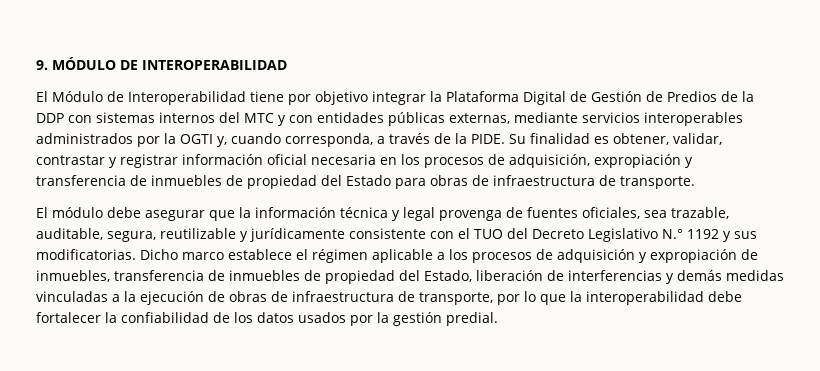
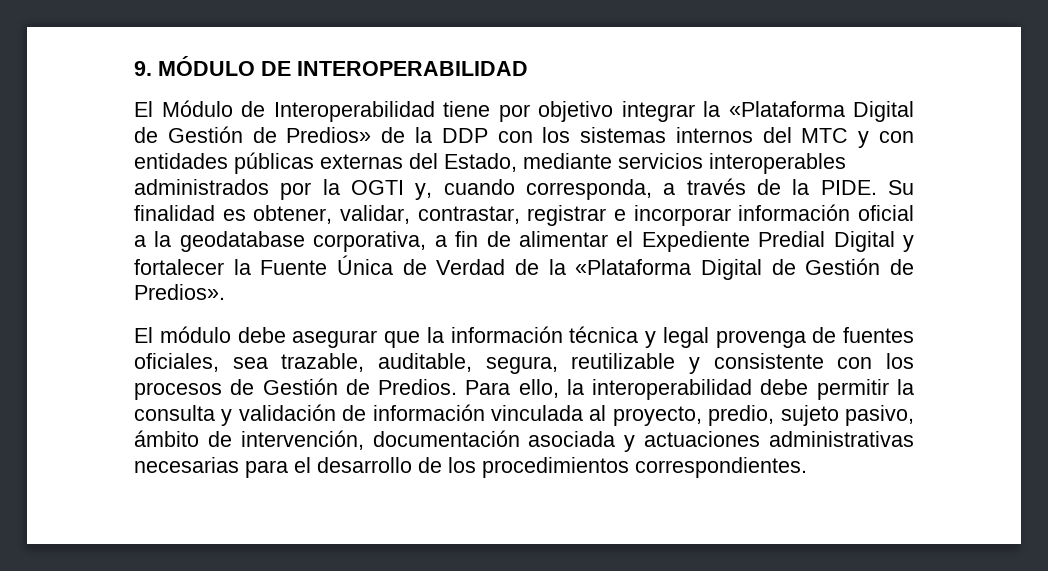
[446,91,717,105] Plataforma Digital de Gestión de Predios -> [728,101,914,122] [134,126,372,143] «Plataforma Digital de Gestión de Predios»
(92, 119) none -> [542,127,571,143] los
[449,113,510,124] externas, -> [320,153,517,172] externas del Estado,
[36,154,693,168] [36,175,695,189] contrastar y registrar información oficial necesaria en los procesos de adquisición, expropiación y transferencia de inmuebles de propiedad del Estado para obras de infraestructura de transporte. -> [417,204,914,226] [134,231,914,252] [134,255,914,280] [134,284,225,300] contrastar, registrar e incorporar información oficial a la geodatabase corporativa, a fin de alimentar el Expediente Predial Digital y fortalecer la Fuente Única de Verdad de la «Plataforma Digital de Gestión de Predios».
[250,228,345,242] jurídicamente -> (700, 365) none
[458,228,757,242] [36,249,758,263] [36,270,784,284] [36,291,742,305] [36,312,498,326] el TUO del Decreto Legislativo N.° 1192 y sus modificatorias. Dicho marco establece el régimen aplicable a los procesos de adquisición y expropiación de inmuebles, transferencia de inmuebles de propiedad del Estado, liberación de interferencias y demás medidas vinculadas a la ejecución de obras de infraestructura de transporte, por lo que la interoperabilidad debe fortalecer la confiabilidad de los datos usados por la gestión predial. -> [885,353,914,369] [134,378,914,400] [134,404,914,426] [134,430,914,452] [134,457,807,478] los procesos de Gestión de Predios. Para ello, la interoperabilidad debe permitir la consulta y validación de información vinculada al proyecto, predio, sujeto pasivo, ámbito de intervención, documentación asociada y actuaciones administrativas necesarias para el desarrollo de los procedimientos correspondientes.

